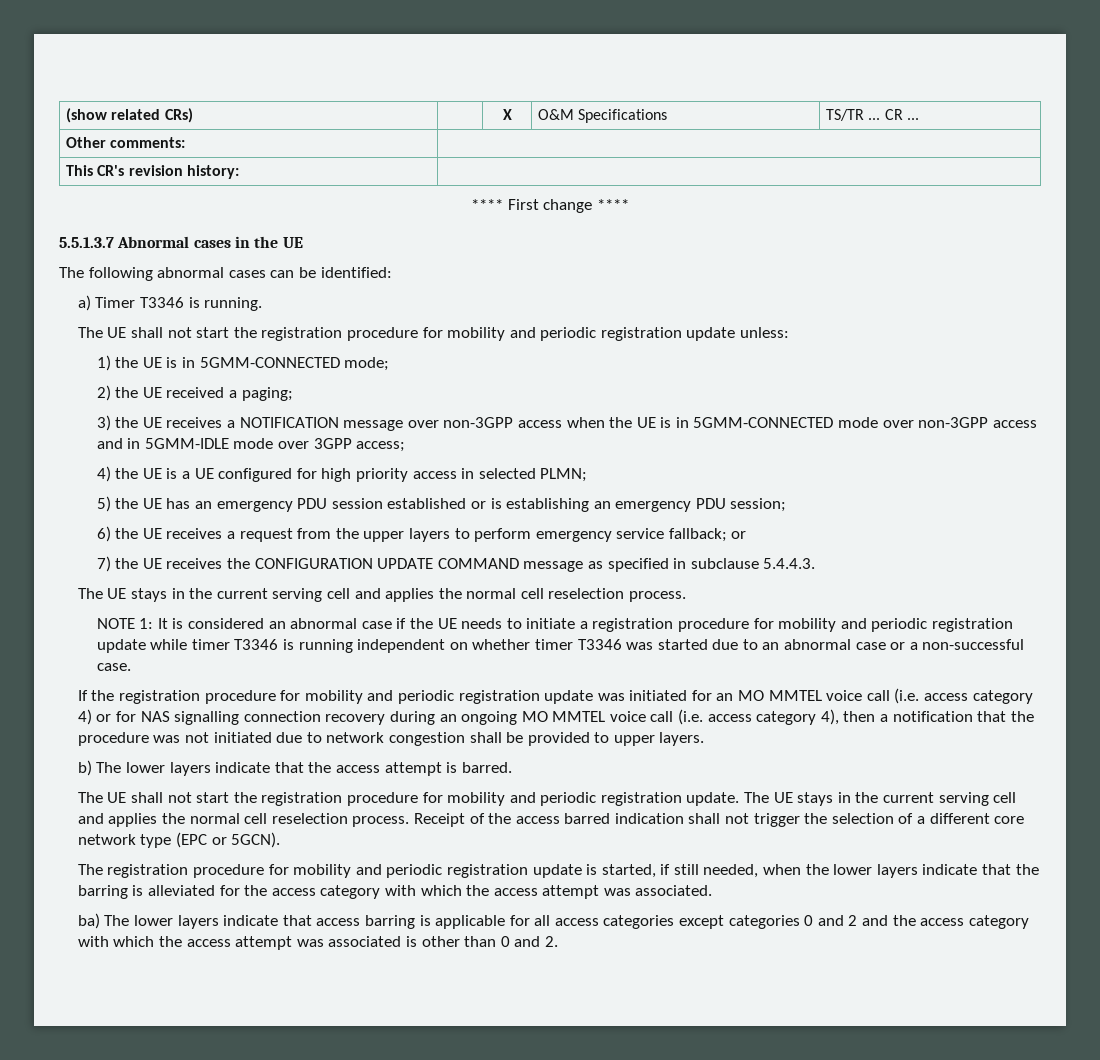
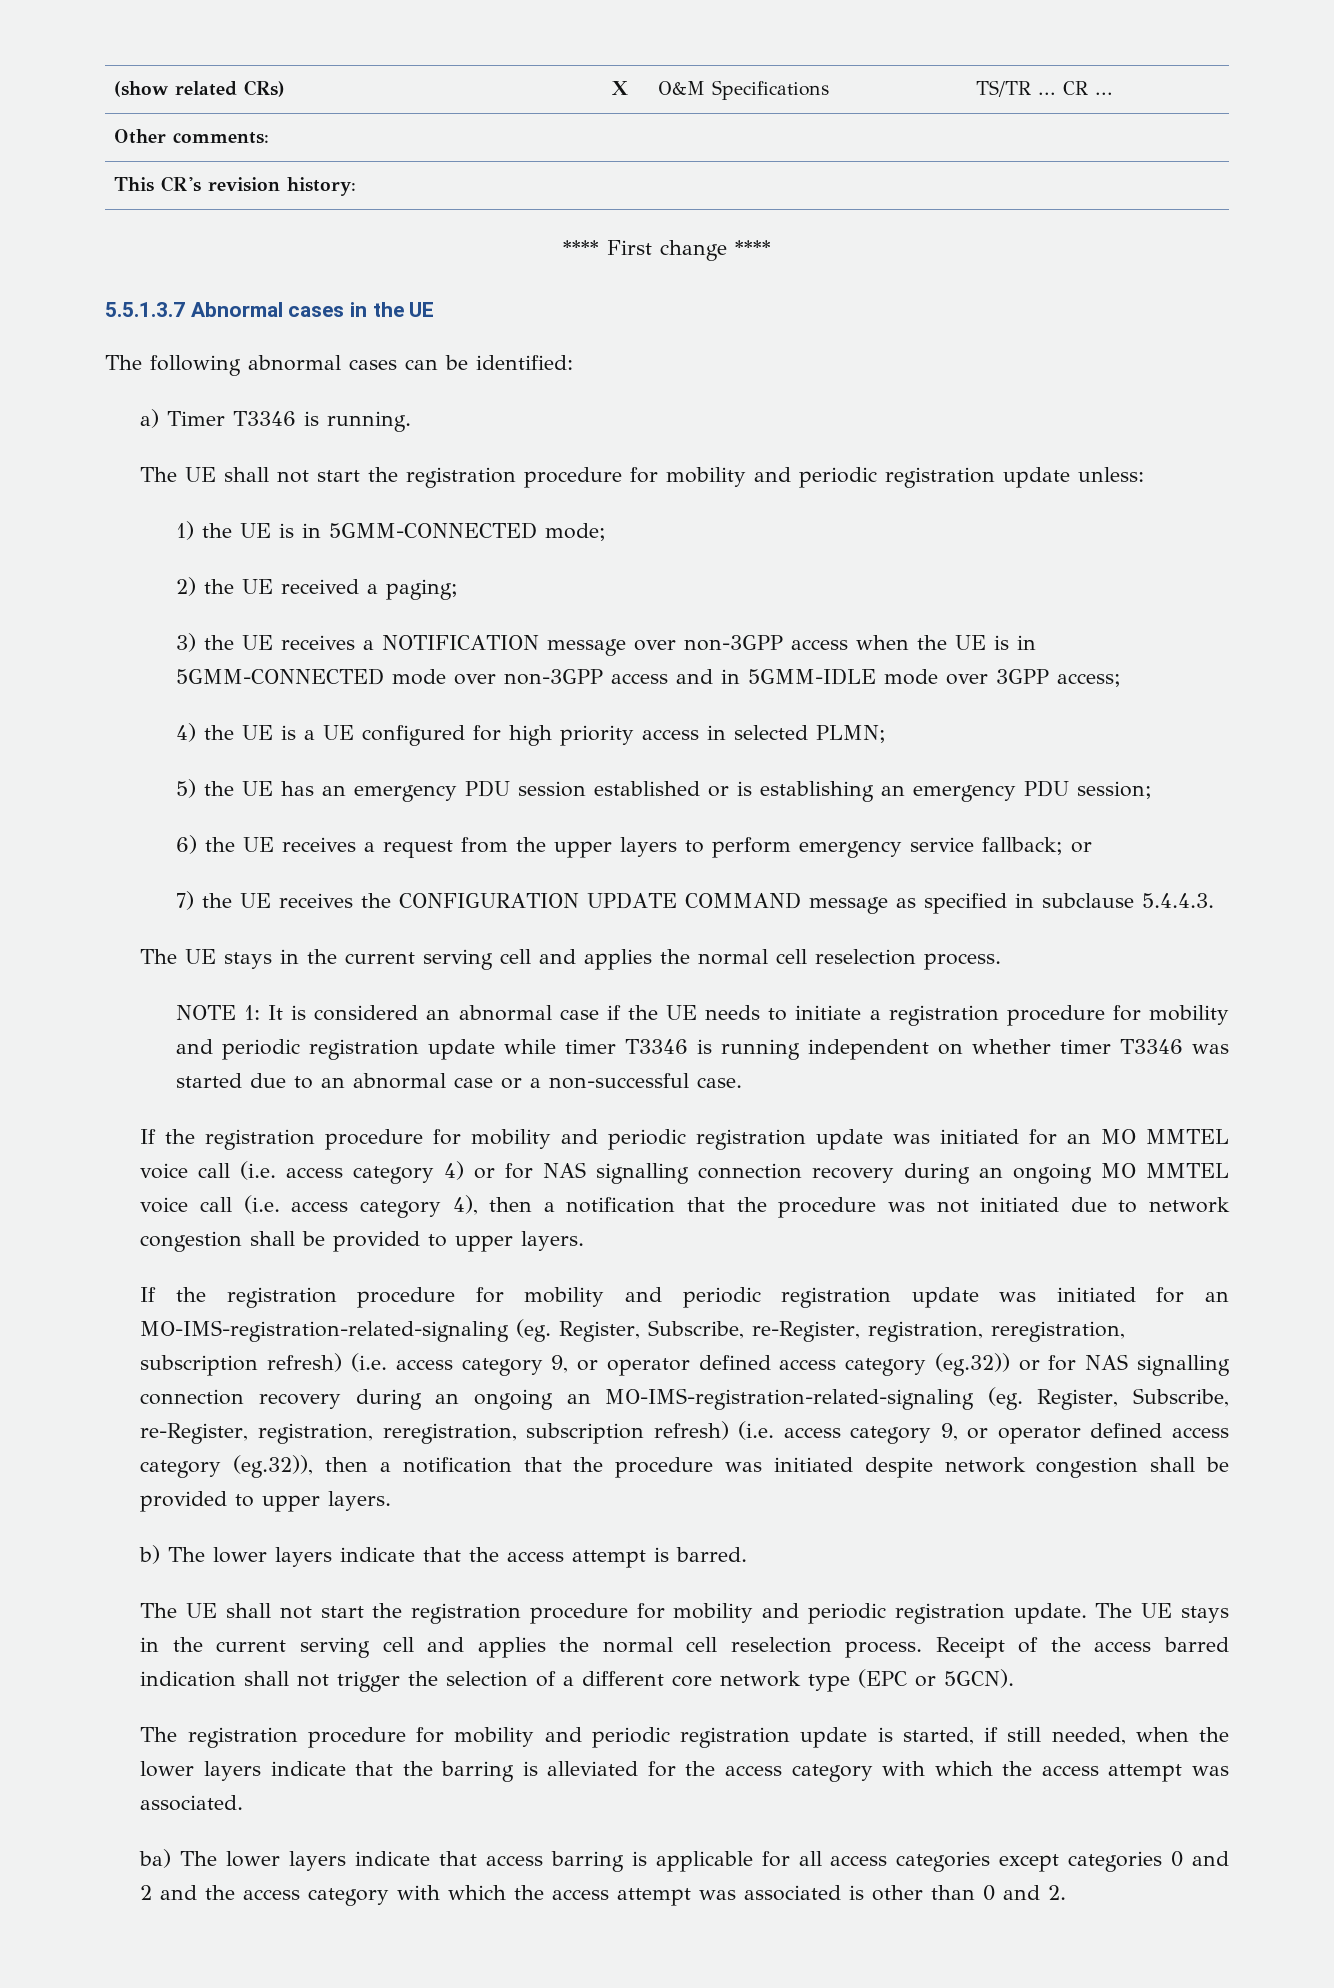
(705, 739) none -> [140,1287,1229,1308] [140,1319,1126,1342] [140,1353,1230,1376] [140,1387,1229,1410] [140,1421,1229,1444] [140,1455,1229,1478] [140,1491,392,1512] // If the registration procedure for mobility and periodic registration update was initiated for an MO-IMS-registration-related-signaling (eg. Register, Subscribe, re-Register, registration, reregistration, subscription refresh) (i.e. access category 9, or operator defined access category (eg.32)) or for NAS signalling connection recovery during an ongoing an MO-IMS-registration-related-signaling (eg. Register, Subscribe, re-Register, registration, reregistration, subscription refresh) (i.e. access category 9, or operator defined access category (eg.32)), then a notification that the procedure was initiated despite network congestion shall be provided to upper layers.

